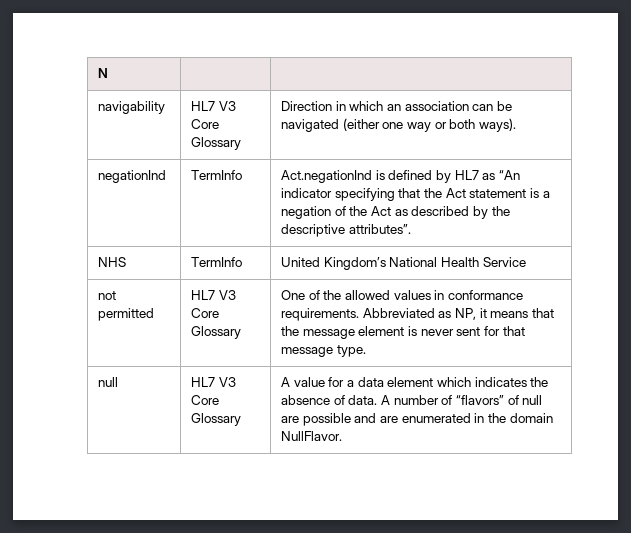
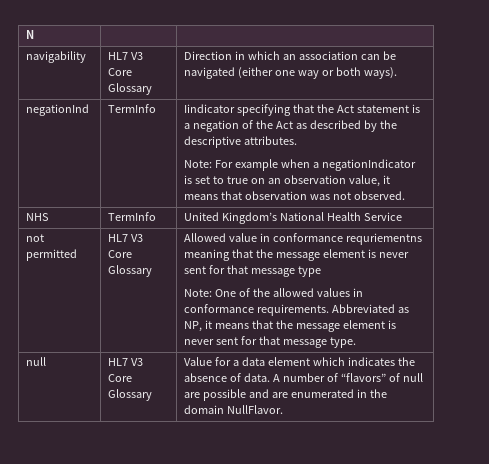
[281,170,520,183] [281,188,333,198] Act.negationInd is defined by HL7 as “An indicator -> [184,104,236,113] Iindicator
[348,224,411,234] attributes”. -> [244,136,298,145] [184,159,417,171] [184,175,391,187] [184,191,406,200] attributes. // Note: For example when a negationIndicator is set to true on an observation value, it means that observation was not observed.
(242, 332) none -> [184,233,423,245] [184,249,410,261] [184,265,322,277] [184,289,213,297] Allowed value in conformance requriementns meaning that the message element is never sent for that message type // Note:
[281,377,325,387] A value -> [184,357,213,366] Value

